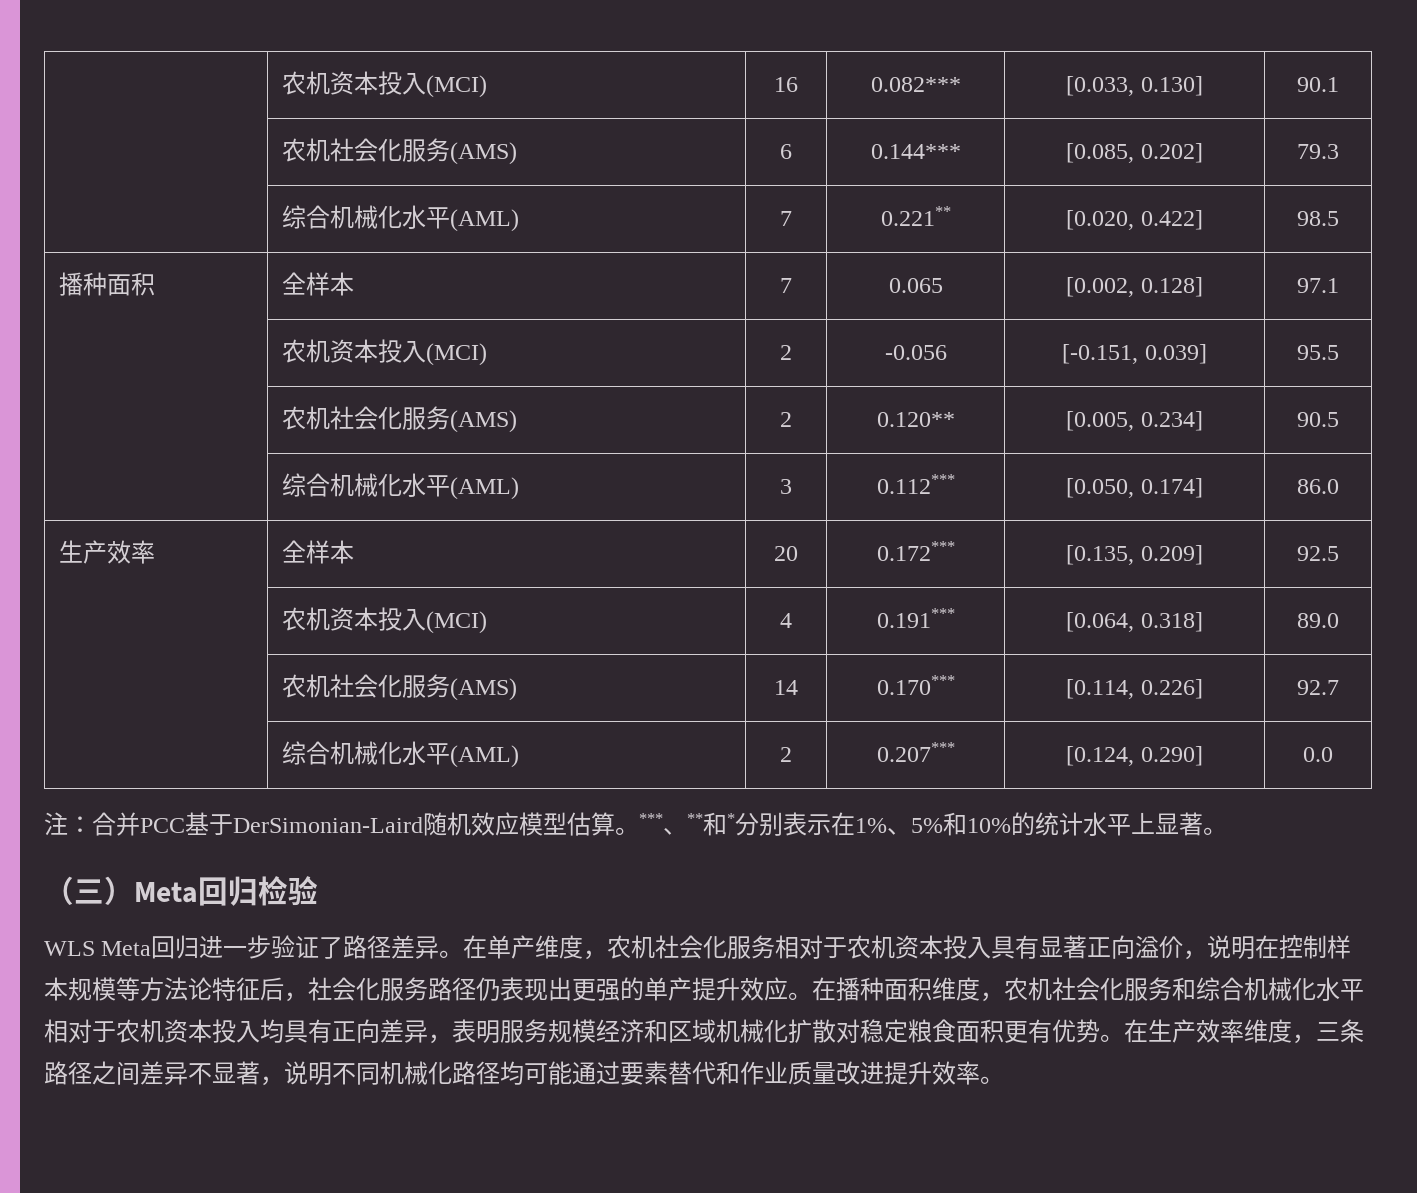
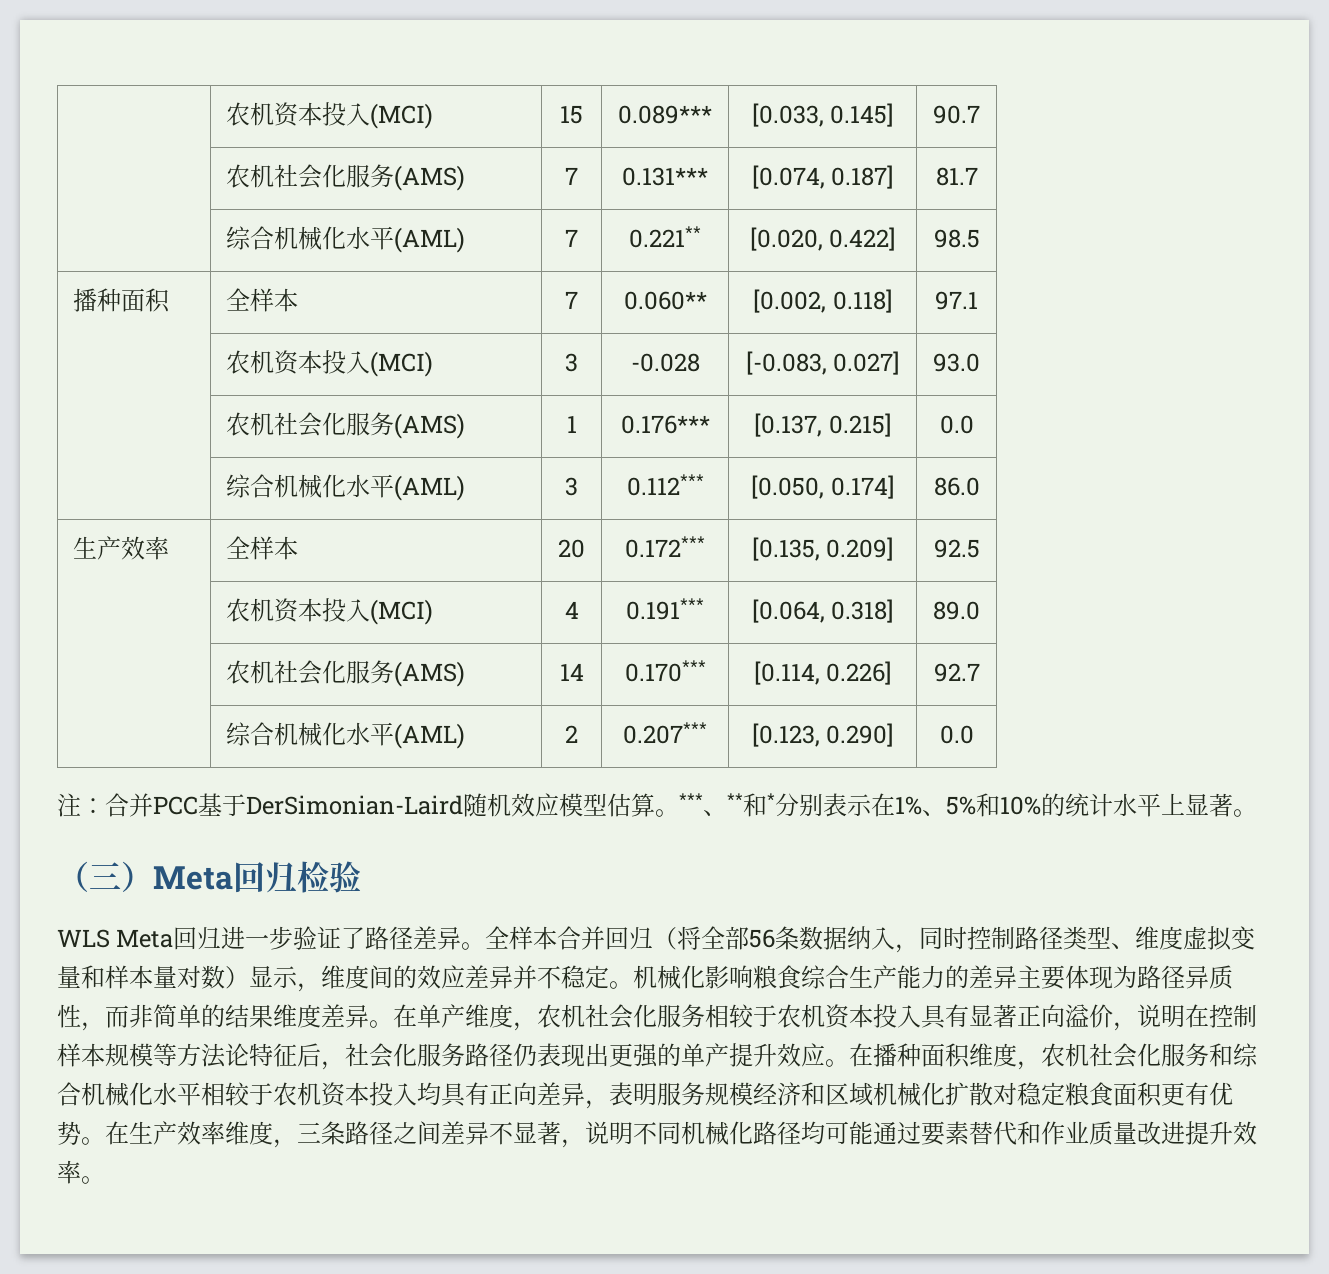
[282,71,488,98] [774,77,798,92] [870,77,961,92] | 农机资本投入(MCI) | 16 | 0.082*** -> [225,102,433,129] [560,105,583,124] [618,105,712,124] | 农机资本投入(MCI) | 15 | 0.089***
[1140,76,1203,96] [1297,77,1339,92] [282,138,518,165] [780,144,792,159] [870,144,961,159] [1066,143,1203,163] [1297,144,1339,159] 0.130] | 90.1 // | 农机社会化服务(AMS) | 6 | 0.144*** | [0.085, 0.202] | 79.3 -> [830,103,894,127] [933,105,980,124] [225,164,465,191] [565,167,578,185] [622,167,708,186] [751,165,894,189] [935,167,978,186] 0.145] | 90.7 // | 农机社会化服务(AMS) | 7 | 0.131*** | [0.074, 0.187] | 81.7
[888,278,943,293] 0.065 -> [623,291,707,310] 0.060**
[1140,277,1203,297] 0.128] -> [832,289,892,313] 0.118]
[780,345,792,360] [884,345,947,360] [1062,344,1207,364] [1297,345,1339,360] [282,406,518,433] [780,412,792,427] [876,412,955,427] [1066,411,1203,431] [1297,412,1339,427] 2 | -0.056 | [-0.151, 0.039] | 95.5 // | 农机社会化服务(AMS) | 2 | 0.120** | [0.005, 0.234] | 90.5 -> [565,353,578,372] [630,353,700,372] [745,351,900,375] [933,353,980,372] [225,412,465,439] [566,415,577,433] [620,415,710,434] [754,413,891,437] [939,415,974,434] 3 | -0.028 | [-0.083, 0.027] | 93.0 // | 农机社会化服务(AMS) | 1 | 0.176*** | [0.137, 0.215] | 0.0
[1066,746,1135,766] [0.124, -> [751,723,820,747] [0.123,
(464, 954) none -> [485,926,1256,953] [57,965,1233,992] [57,1004,393,1031] 全样本合并回归（将全部56条数据纳入，同时控制路径类型、维度虚拟变量和样本量对数）显示，维度间的效应差异并不稳定。机械化影响粮食综合生产能力的差异主要体现为路径异质性，而非简单的结果维度差异。
[799,935,824,959] 对 -> [729,1004,754,1028] 较
[68,1019,92,1043] 对 -> [225,1082,250,1106] 较

